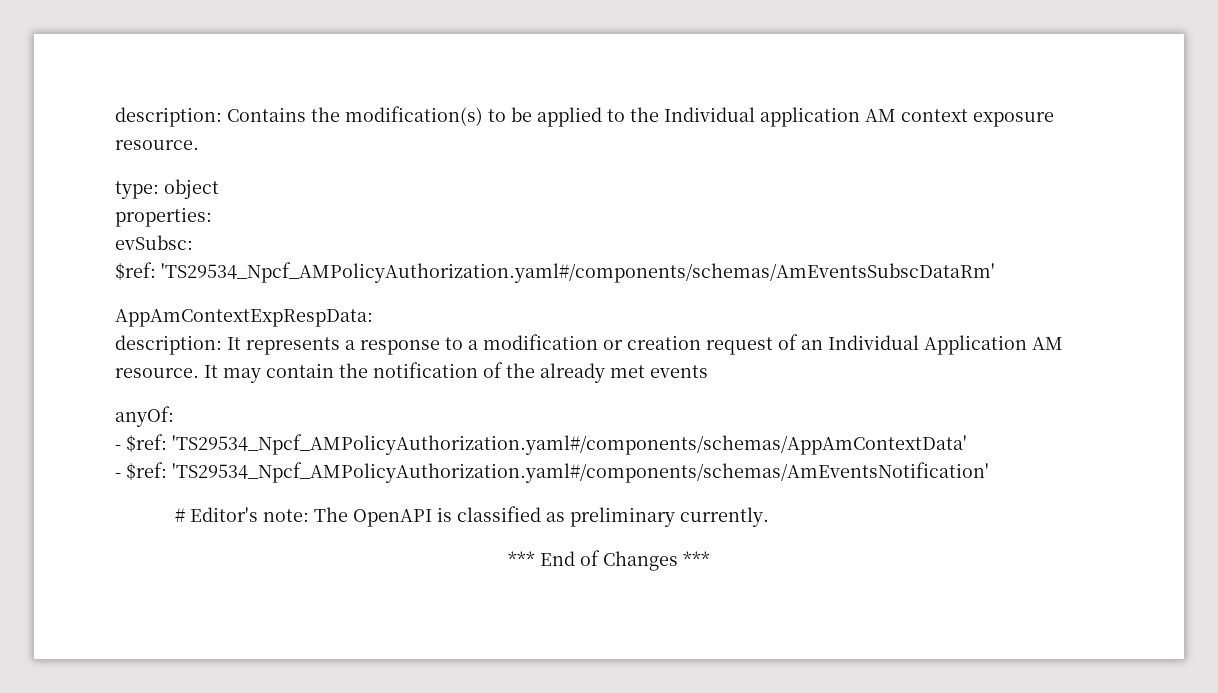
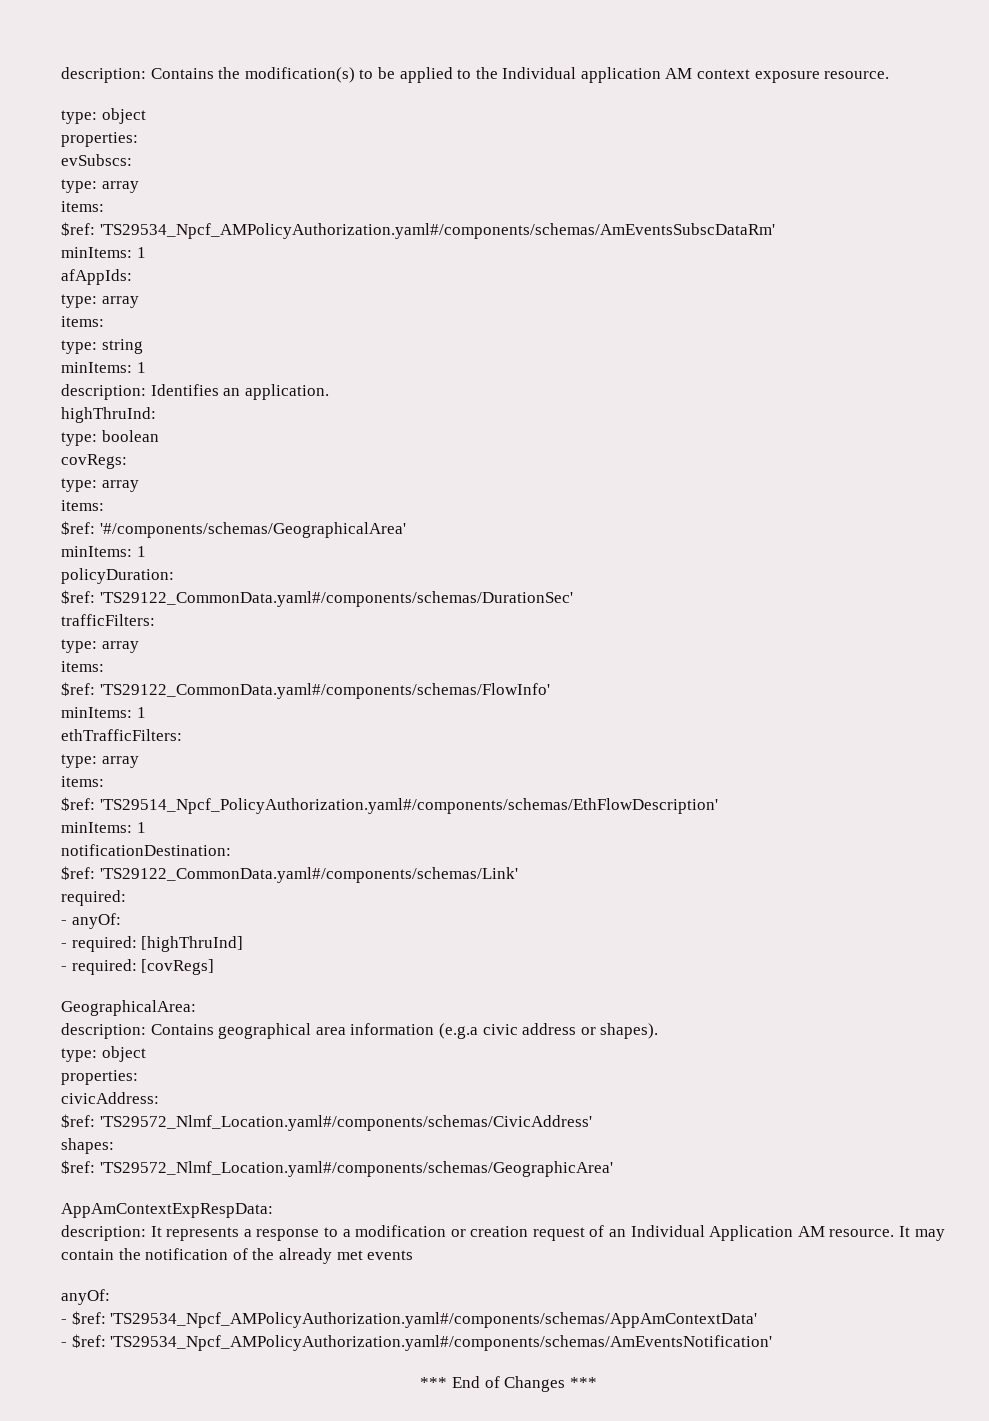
[115,235,193,250] [115,262,995,283] evSubsc: // $ref: 'TS29534_Npcf_AMPolicyAuthorization.yaml#/components/schemas/AmEventsSubscDataRm' -> [61,154,132,166] [61,179,139,193] [61,201,104,212] [61,222,775,239] [61,247,146,258] [61,269,132,285] [61,294,139,308] [61,316,104,327] [61,339,143,354] [61,362,146,373] [61,384,329,400] [61,407,156,423] [61,430,159,446] [61,454,127,469] [61,478,139,492] [61,500,104,511] [61,521,406,538] [61,546,146,557] [61,568,174,584] [61,590,573,607] [61,614,155,626] [61,639,139,653] [61,661,104,672] [61,682,550,699] [61,707,146,718] [61,729,182,741] [61,754,139,768] [61,776,104,787] [61,797,718,814] [61,822,146,833] [61,844,231,856] [61,866,518,883] [61,890,126,906] [61,913,121,929] [61,936,244,952] [61,959,215,975] [61,1000,196,1016] [61,1023,659,1039] [61,1046,146,1062] [61,1070,138,1085] [61,1092,159,1104] [61,1114,592,1131] [61,1138,114,1154] [61,1160,613,1177] evSubscs: // type: array // items: // $ref: 'TS29534_Npcf_AMPolicyAuthorization.yaml#/components/schemas/AmEventsSubscDataRm' // minItems: 1 // afAppIds: // type: array // items: // type: string // minItems: 1 // description: Identifies an application. // highThruInd: // type: boolean // covRegs: // type: array // items: // $ref: '#/components/schemas/GeographicalArea' // minItems: 1 // policyDuration: // $ref: 'TS29122_CommonData.yaml#/components/schemas/DurationSec' // trafficFilters: // type: array // items: // $ref: 'TS29122_CommonData.yaml#/components/schemas/FlowInfo' // minItems: 1 // ethTrafficFilters: // type: array // items: // $ref: 'TS29514_Npcf_PolicyAuthorization.yaml#/components/schemas/EthFlowDescription' // minItems: 1 // notificationDestination: // $ref: 'TS29122_CommonData.yaml#/components/schemas/Link' // required: // - anyOf: // - required: [highThruInd] // - required: [covRegs] // GeographicalArea: // description: Contains geographical area information (e.g.a civic address or shapes). // type: object // properties: // civicAddress: // $ref: 'TS29572_Nlmf_Location.yaml#/components/schemas/CivicAddress' // shapes: // $ref: 'TS29572_Nlmf_Location.yaml#/components/schemas/GeographicArea'
[174,506,769,527] // # Editor's note: The OpenAPI is classified as preliminary currently. -> (773, 1343) none

